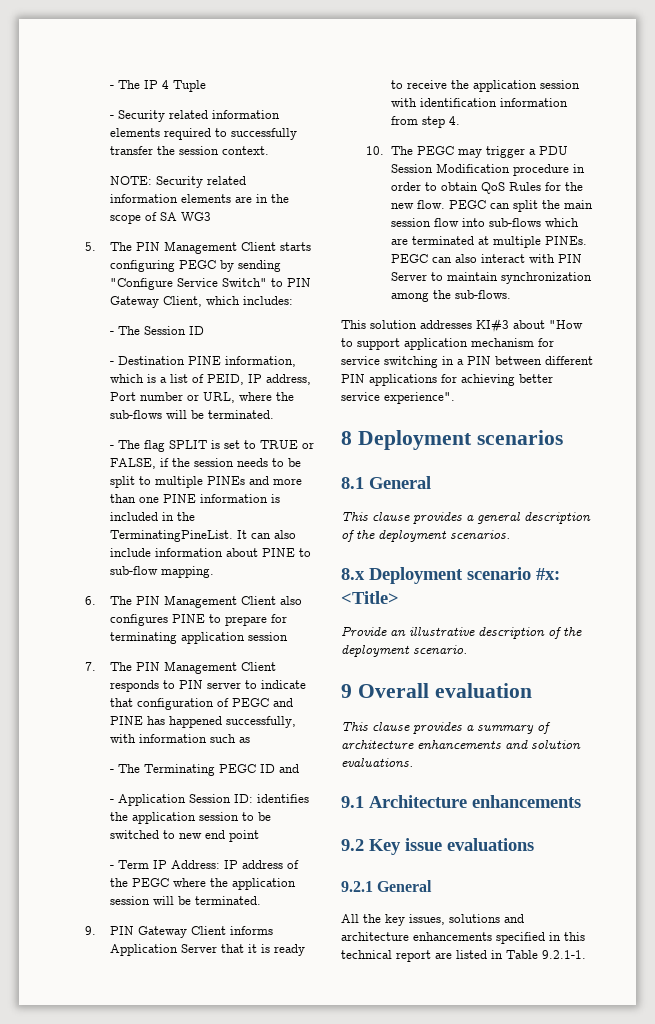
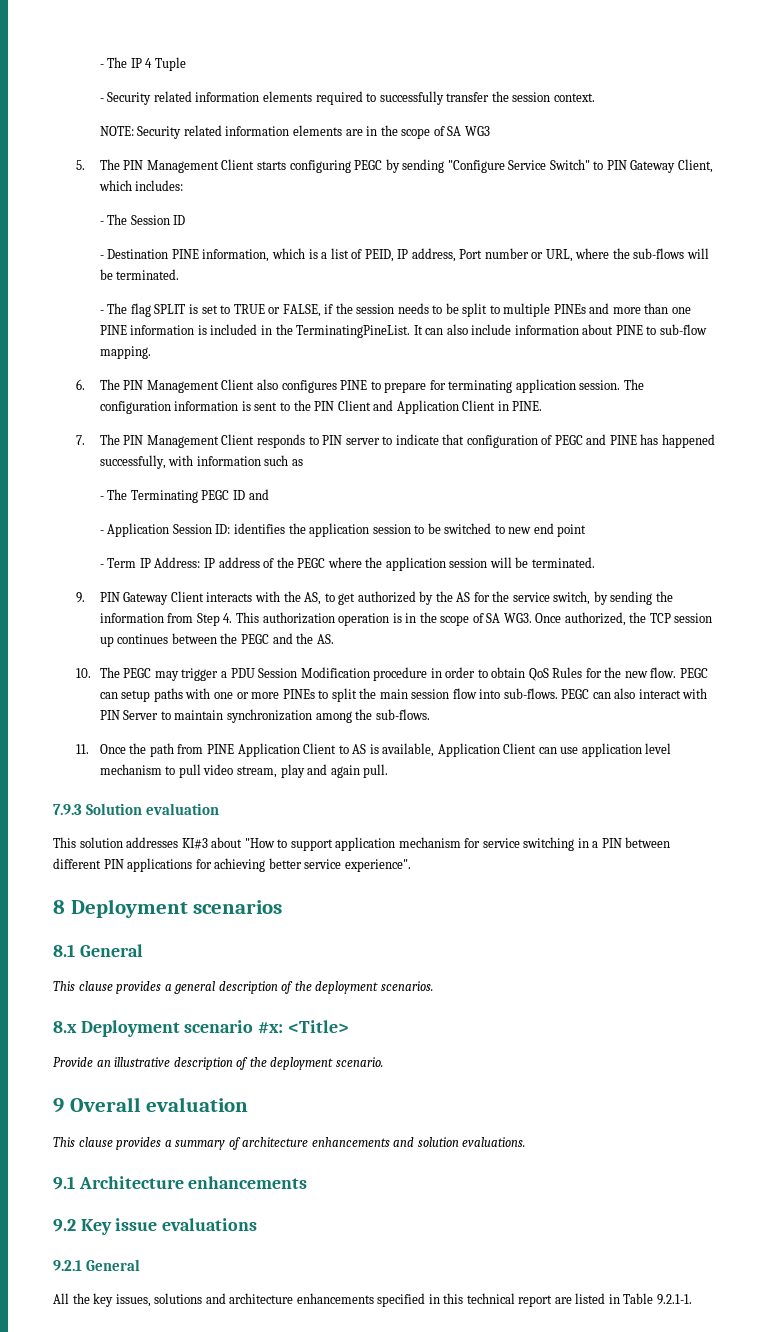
[247,632,288,641] session -> [579,379,644,390] [99,400,543,414] session. The configuration information is sent to the PIN Client and Application Client in PINE.
[229,926,273,935] [109,944,305,956] [390,80,580,92] [390,98,497,107] informs Application Server that it is ready to receive the application session with identification -> [206,591,673,605] interacts with the AS, to get authorized by the AS for the service switch, by sending the
[421,116,445,128] step -> [196,613,220,626] Step
(460, 120) none -> [235,612,713,626] [99,633,334,647] This authorization operation is in the scope of SA WG3. Once authorized, the TCP session up continues between the PEGC and the AS.
(510, 206) none -> [121,688,329,702] setup paths with one or more PINEs to
[488,218,579,227] [390,236,587,248] sub-flows which are terminated at multiple PINEs. -> [503,688,558,699] sub-flows.
(511, 294) none -> [76,743,672,757] [99,764,389,778] [53,803,220,815] // 11. Once the path from PINE Application Client to AS is available, Application Client can use application level mechanism to pull video stream, play and again pull. // 7.9.3 Solution evaluation

